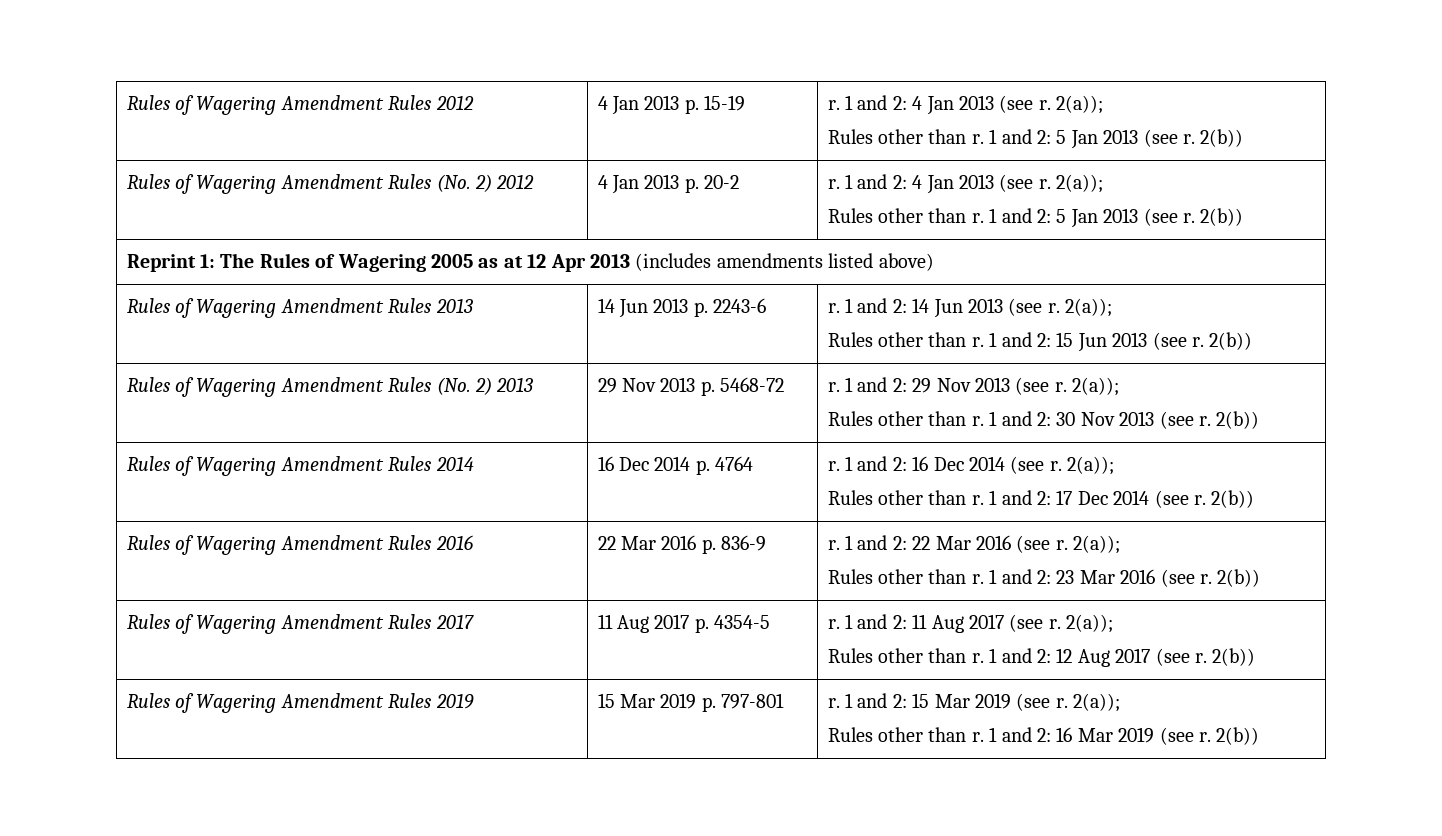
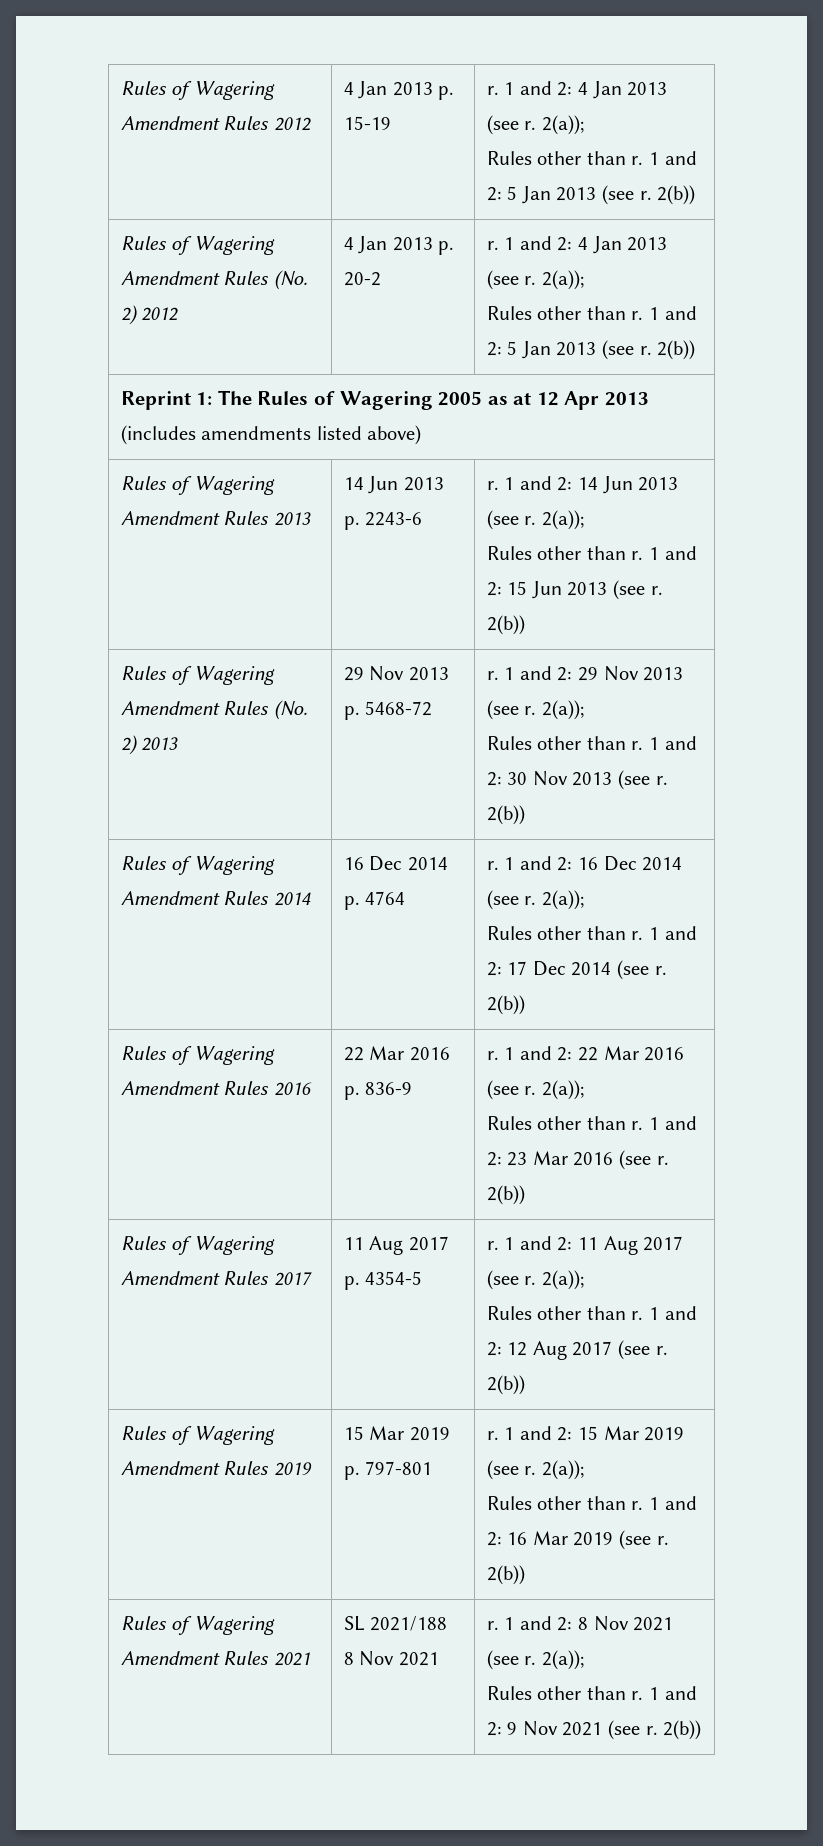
(1260, 736) none -> [120,1616,275,1635] [120,1651,310,1666] [343,1616,448,1631] [343,1651,439,1666] [486,1616,674,1631] [486,1650,585,1670] [486,1686,697,1700] [486,1720,702,1740] // Rules of Wagering Amendment Rules 2021 | SL 2021/188 8 Nov 2021 | r. 1 and 2: 8 Nov 2021 (see r. 2(a)); // Rules other than r. 1 and 2: 9 Nov 2021 (see r. 2(b))

